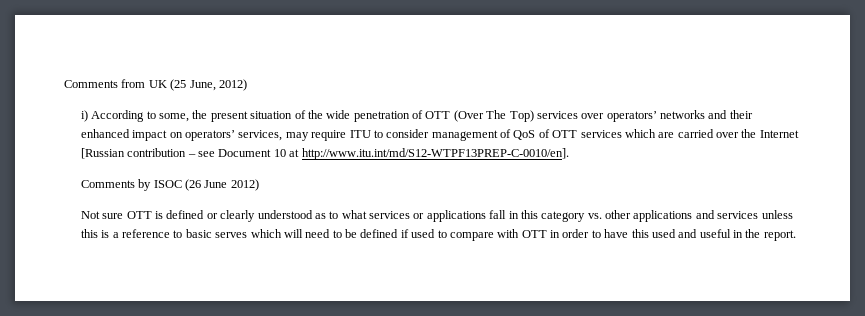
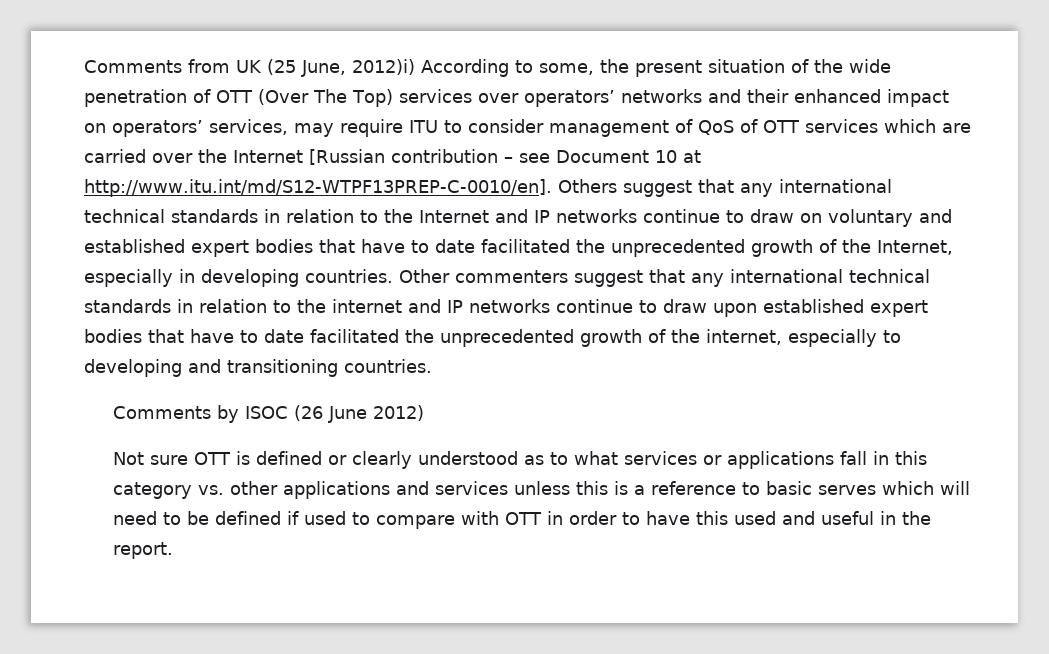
[218,79,247,91] [80,110,88,122] 2012) // i) -> [352,59,415,75] 2012)i)
(569, 154) none -> [557,179,892,197] [84,209,952,227] [84,239,953,257] [84,269,930,287] [84,299,928,317] [84,329,901,347] [84,359,432,377] Others suggest that any international technical standards in relation to the Internet and IP networks continue to draw on voluntary and established expert bodies that have to date facilitated the unprecedented growth of the Internet, especially in developing countries. Other commenters suggest that any international technical standards in relation to the internet and IP networks continue to draw upon established expert bodies that have to date facilitated the unprecedented growth of the internet, especially to developing and transitioning countries.

